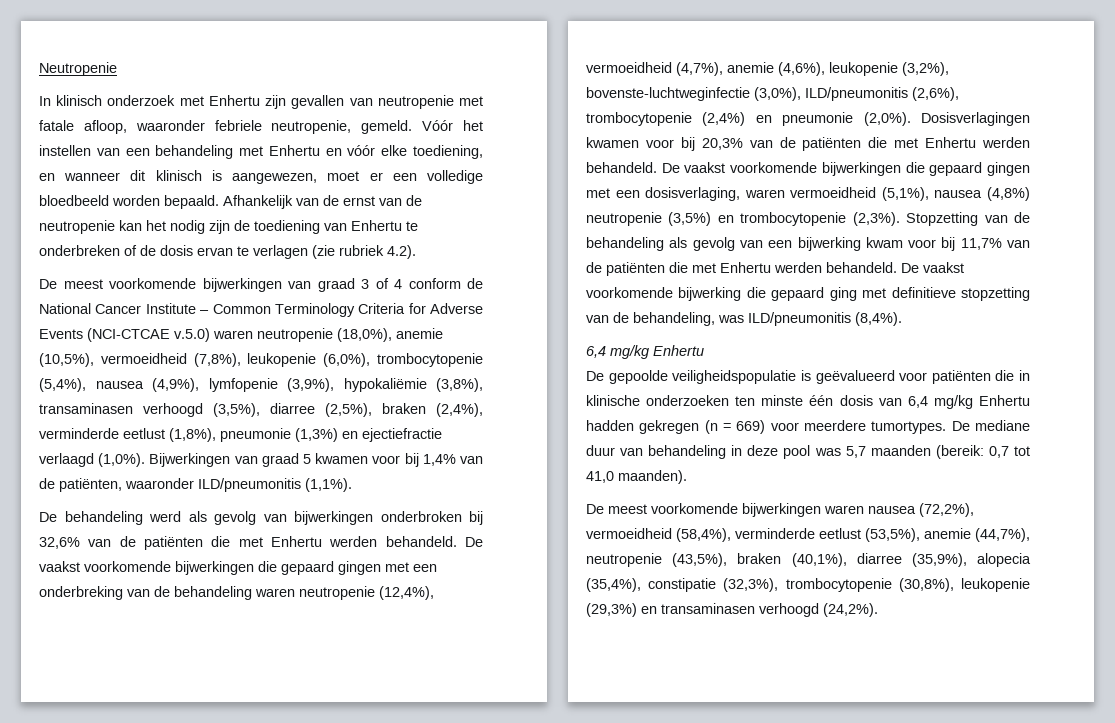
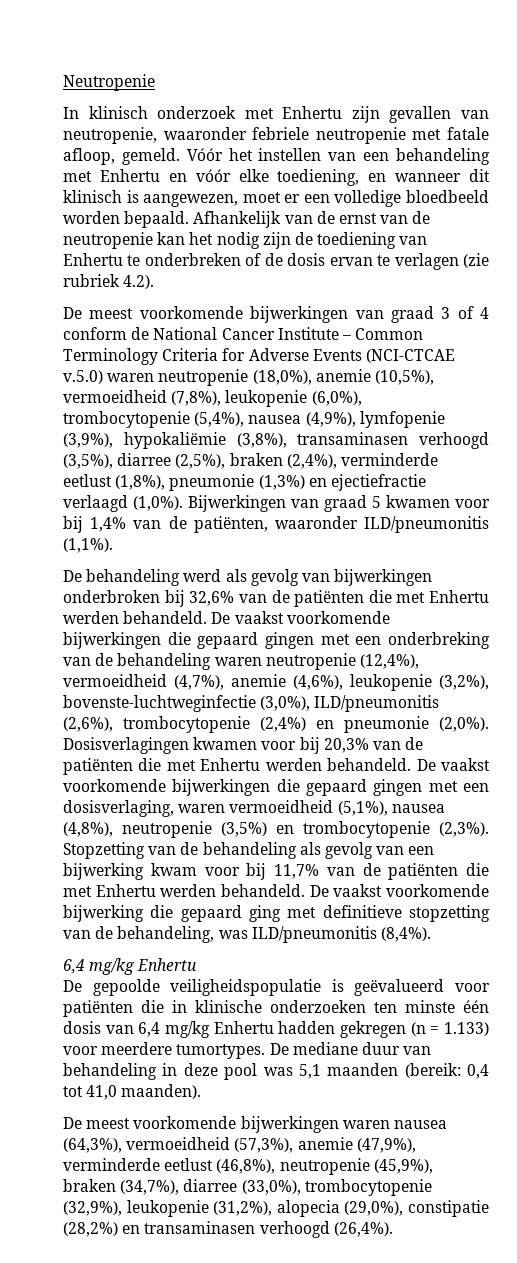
(373, 102) none -> [63,127,310,144] neutropenie, waaronder febriele
[135,120,352,134] waaronder febriele neutropenie, -> (115, 156) none
[987,187,1030,201] (4,8%) -> [63,822,113,837] (4,8%),
[736,420,766,434] 669) -> [444,1022,490,1036] 1.133)
[845,446,866,458] 5,7 -> [298,1064,321,1079] 5,1
[988,446,1009,458] 0,7 -> [467,1064,489,1079] 0,4
[919,503,974,517] [586,528,1030,542] [586,553,1031,567] [586,578,1030,592] [586,603,637,617] (72,2%), vermoeidheid (58,4%), verminderde eetlust (53,5%), anemie (44,7%), neutropenie (43,5%), braken (40,1%), diarree (35,9%), alopecia (35,4%), constipatie (32,3%), trombocytopenie (30,8%), leukopenie (29,3%) -> [63,1137,416,1153] [63,1158,433,1175] [63,1179,432,1196] [63,1200,489,1217] [63,1222,118,1237] (64,3%), vermoeidheid (57,3%), anemie (47,9%), verminderde eetlust (46,8%), neutropenie (45,9%), braken (34,7%), diarree (33,0%), trombocytopenie (32,9%), leukopenie (31,2%), alopecia (29,0%), constipatie (28,2%)
[823,603,878,617] (24,2%). -> [333,1222,393,1237] (26,4%).

